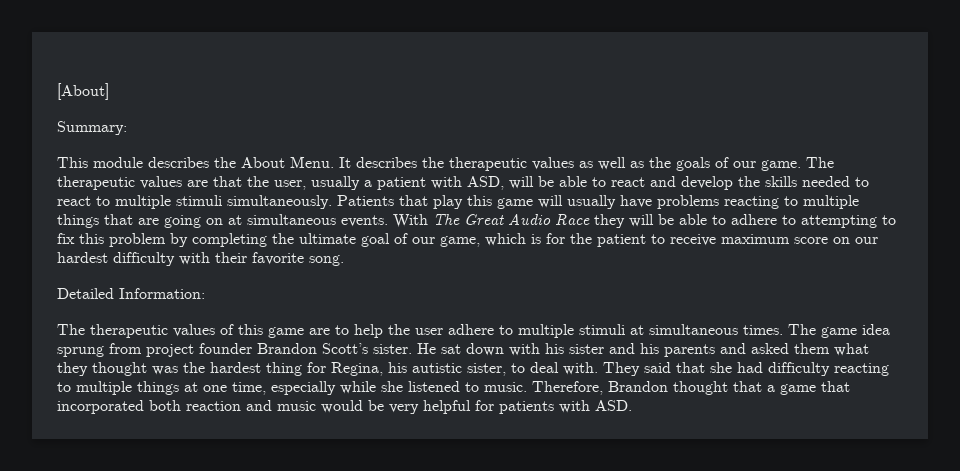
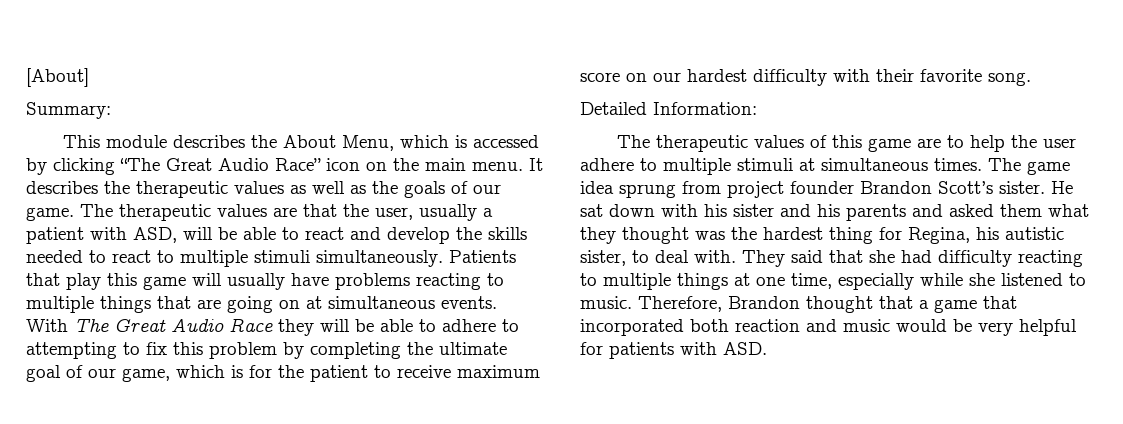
[290,156,334,168] Menu. -> [342,135,540,151] [26,158,523,175] Menu, which is accessed by clicking “The Great Audio Race” icon on the main menu.

